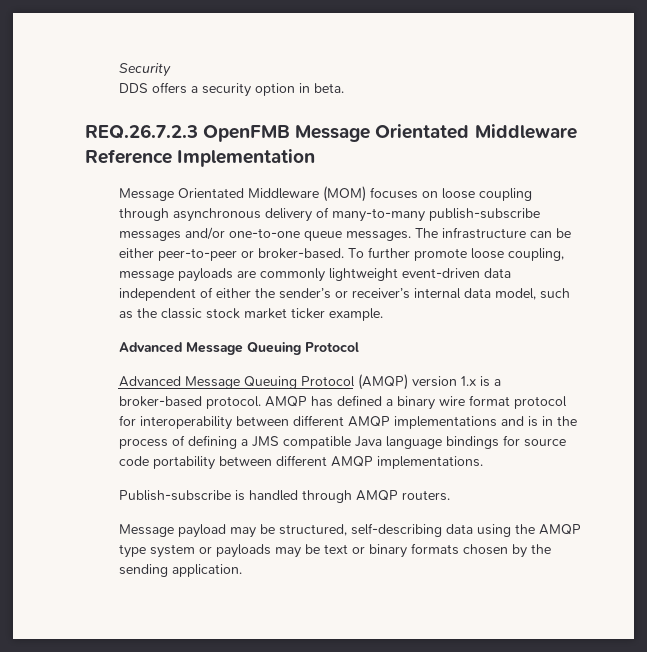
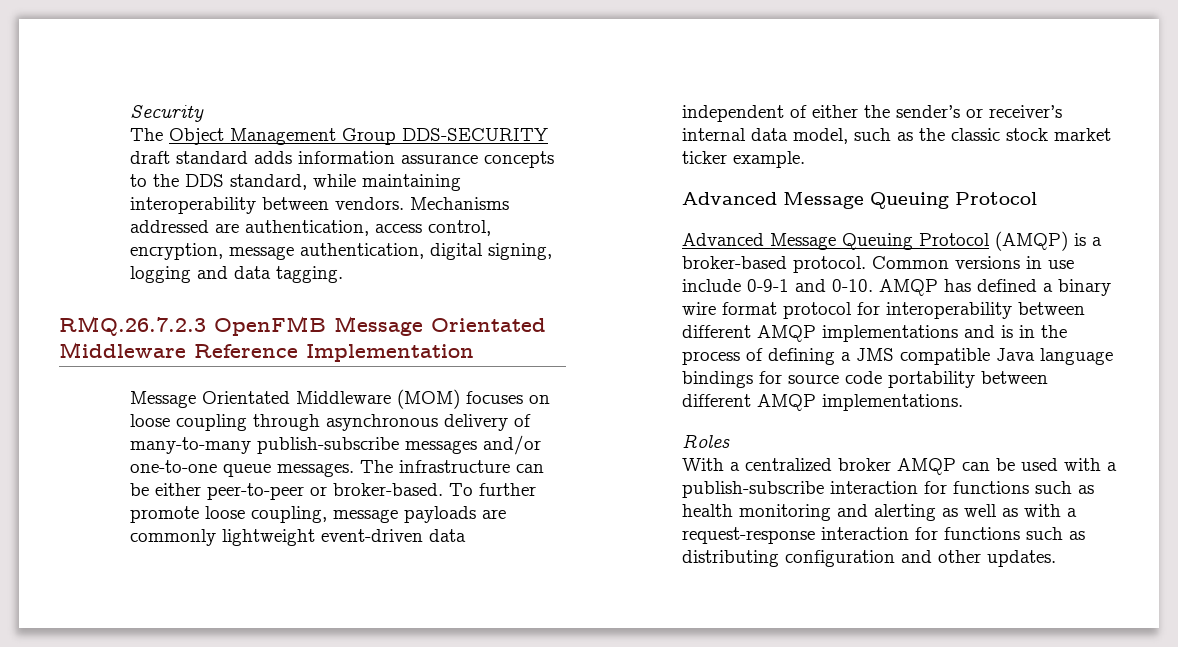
[118,82,344,97] [85,124,198,139] DDS offers a security option in beta. // REQ.26.7.2.3 -> [129,128,548,145] [129,151,554,168] [129,174,461,191] [129,197,509,214] [129,220,491,236] [129,243,552,260] [129,266,343,283] [59,316,206,336] The Object Management Group DDS-SECURITY draft standard adds information assurance concepts to the DDS standard, while maintaining interoperability between vendors. Mechanisms addressed are authentication, access control, encryption, message authentication, digital signing, logging and data tagging. // RMQ.26.7.2.3
[411,376,476,387] version 1.x -> (1068, 241) none
(261, 402) none -> [871,256,1074,269] [681,279,873,292] Common versions in use include 0-9-1 and 0-10.
[118,490,450,503] [118,523,581,538] [118,543,551,558] [118,564,242,577] Publish-subscribe is handled through AMQP routers. // Message payload may be structured, self-describing data using the AMQP type system or payloads may be text or binary formats chosen by the sending application. -> [681,434,730,448] [681,458,1117,475] [681,481,1094,498] [681,504,1077,521] [681,527,1085,544] [681,550,1056,567] Roles // With a centralized broker AMQP can be used with a publish-subscribe interaction for functions such as health monitoring and alerting as well as with a request-response interaction for functions such as distributing configuration and other updates.

